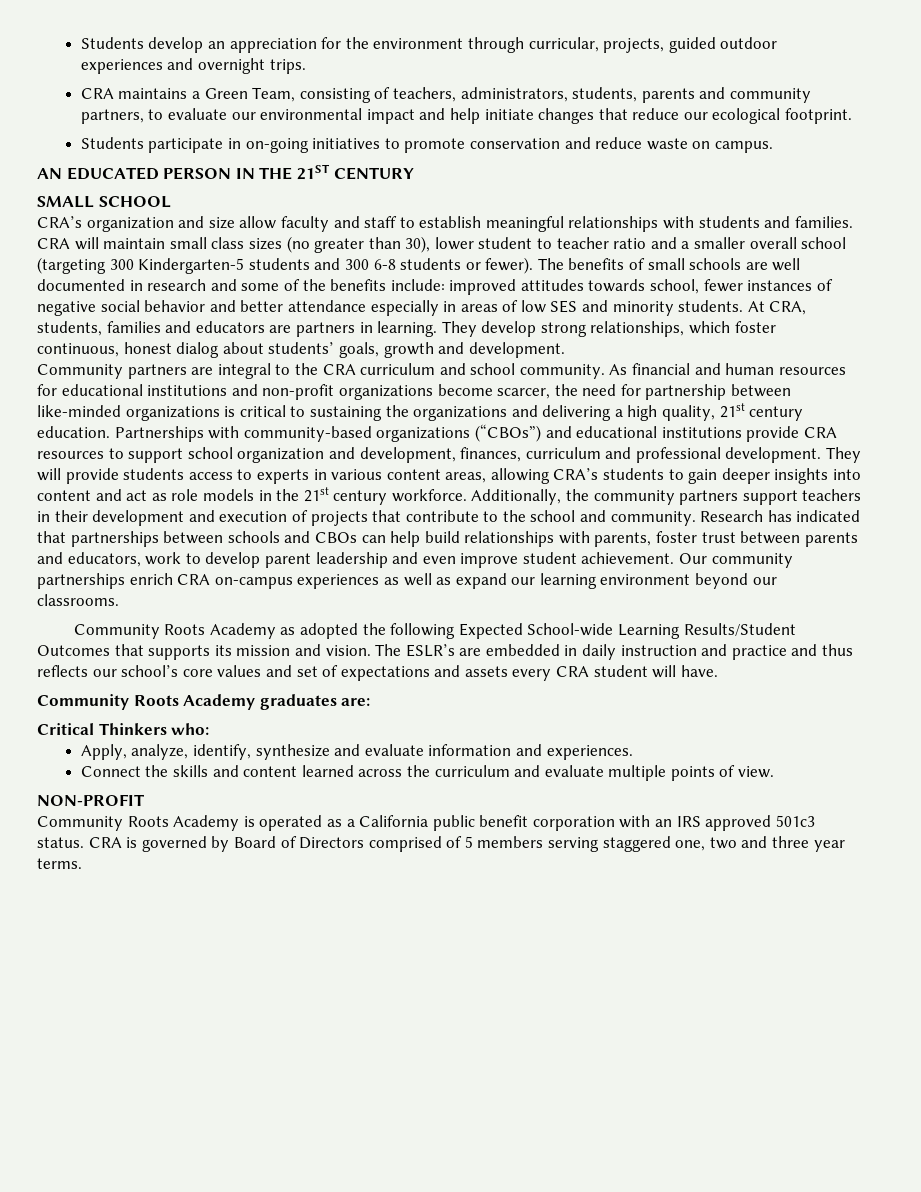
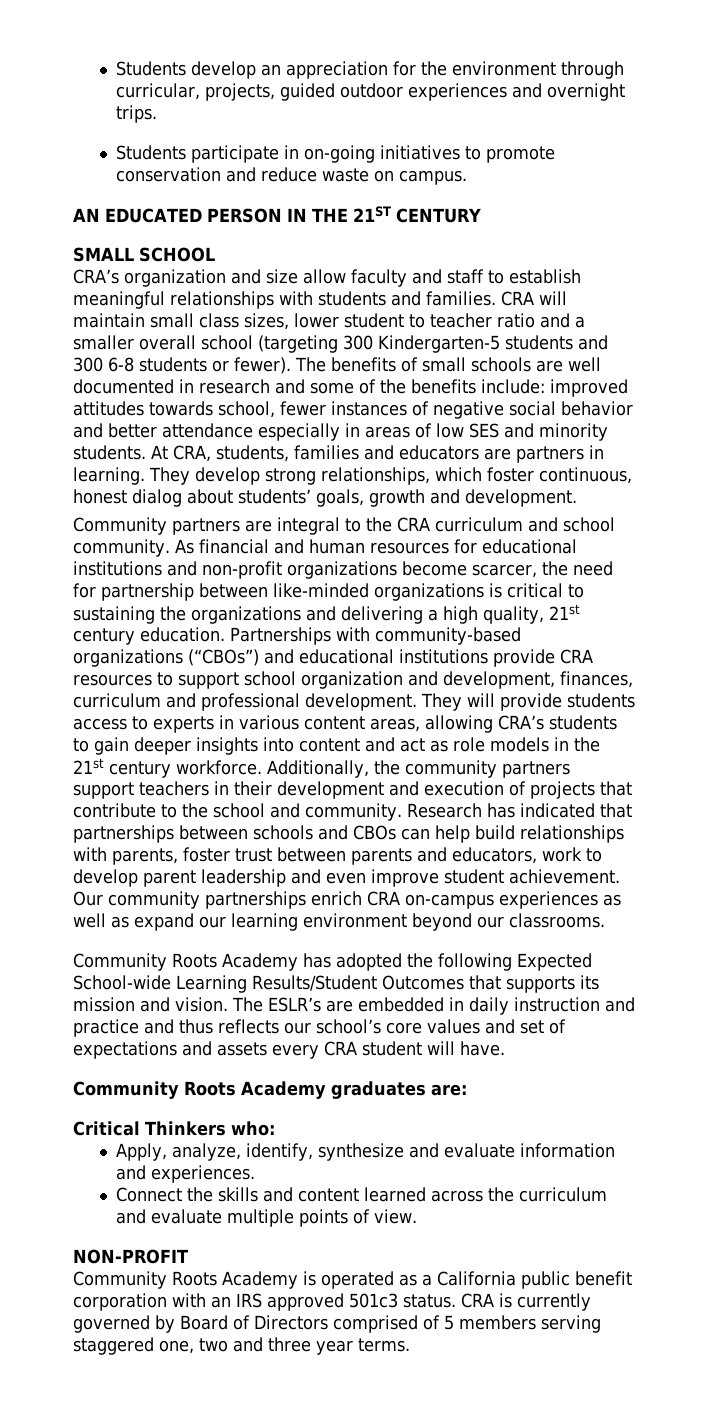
[80,87,811,103] [80,108,853,124] // CRA maintains a Green Team, consisting of teachers, administrators, students, parents and community partners, to evaluate our environmental impact and help initiate changes that reduce our ecological footprint. -> (158, 114) none
[248,236,431,253] sizes (no greater than 30), -> [244,313,289,330] sizes,
[280,627,296,635] as -> [302,953,331,968] has
(138, 842) none -> [516,1293,591,1311] currently

